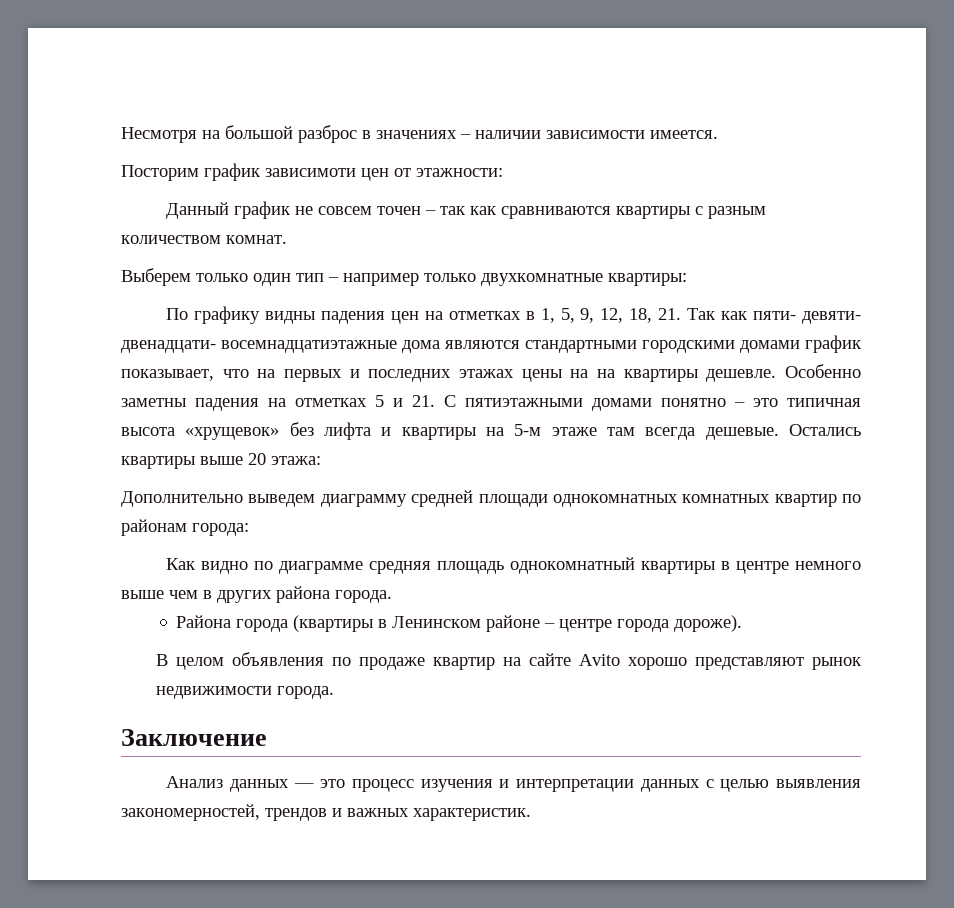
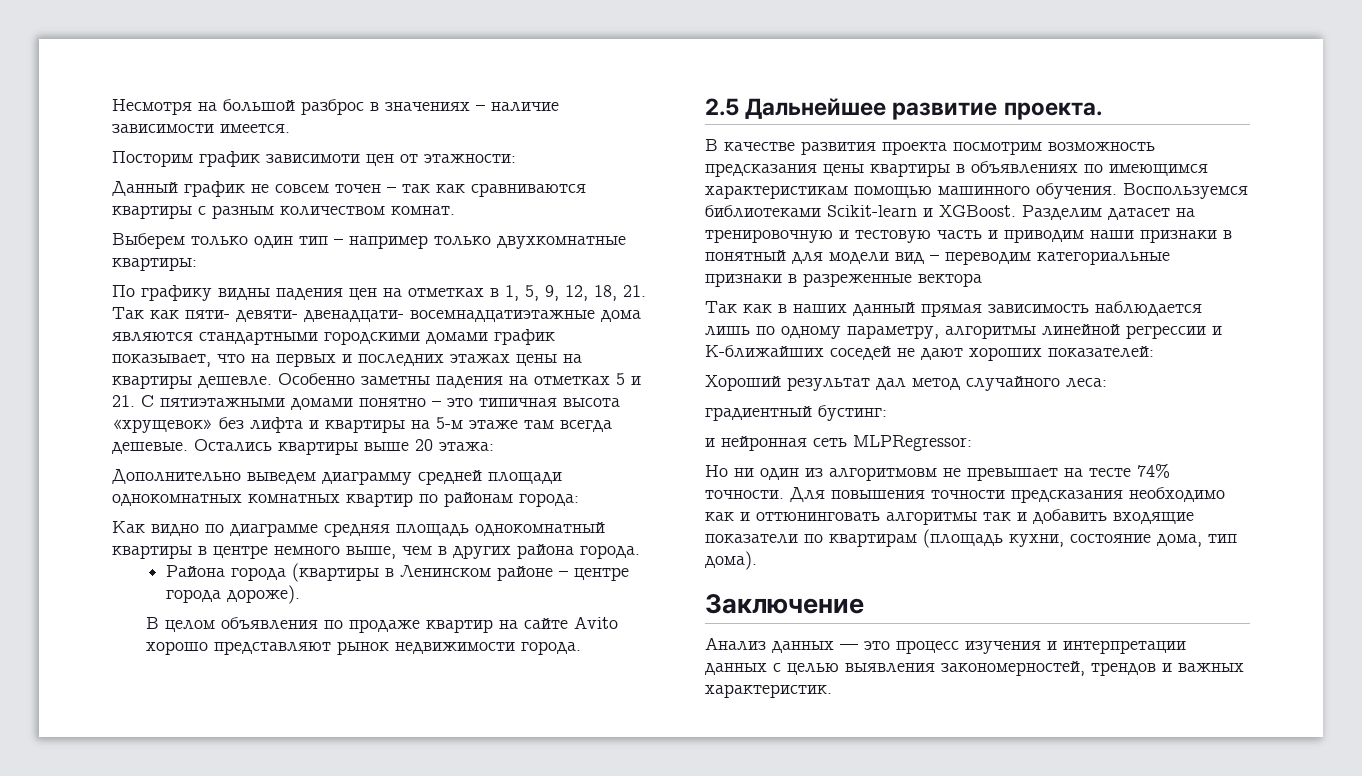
[475,130,541,139] наличии -> [491,102,559,112] наличие
[597,369,615,378] на -> (582, 358) none
[121,590,164,599] выше -> [346,546,396,559] выше,
(335, 692) none -> [705,98,1102,120] [705,139,1155,155] [705,161,1208,177] [705,183,1248,199] [705,205,1195,220] [705,229,1232,243] [705,250,1170,265] [705,273,982,287] [705,301,1202,317] [705,324,1222,339] [705,345,1154,361] [705,375,1107,391] [705,405,887,421] [705,435,972,451] [705,463,1170,481] [705,487,1225,503] [705,509,1194,525] [705,529,1237,548] [705,551,757,570] // 2.5 Дальнейшее развитие проекта. // В качестве развития проекта посмотрим возможность предсказания цены квартиры в объявлениях по имеющимся характеристикам помощью машинного обучения. Воспользуемся библиотеками Scikit-learn и XGBoost. Разделим датасет на тренировочную и тестовую часть и приводим наши признаки в понятный для модели вид – переводим категориальные признаки в разреженные вектора // Так как в наших данный прямая зависимость наблюдается лишь по одному параметру, алгоритмы линейной регрессии и K-ближайших соседей не дают хороших показателей: // Хороший результат дал метод случайного леса: // градиентный бустинг: // и нейронная сеть MLPRegressor: // Но ни один из алгоритмовм не превышает на тесте 74% точности. Для повышения точности предсказания необходимо как и оттюнинговать алгоритмы так и добавить входящие показатели по квартирам (площадь кухни, состояние дома, тип дома).

